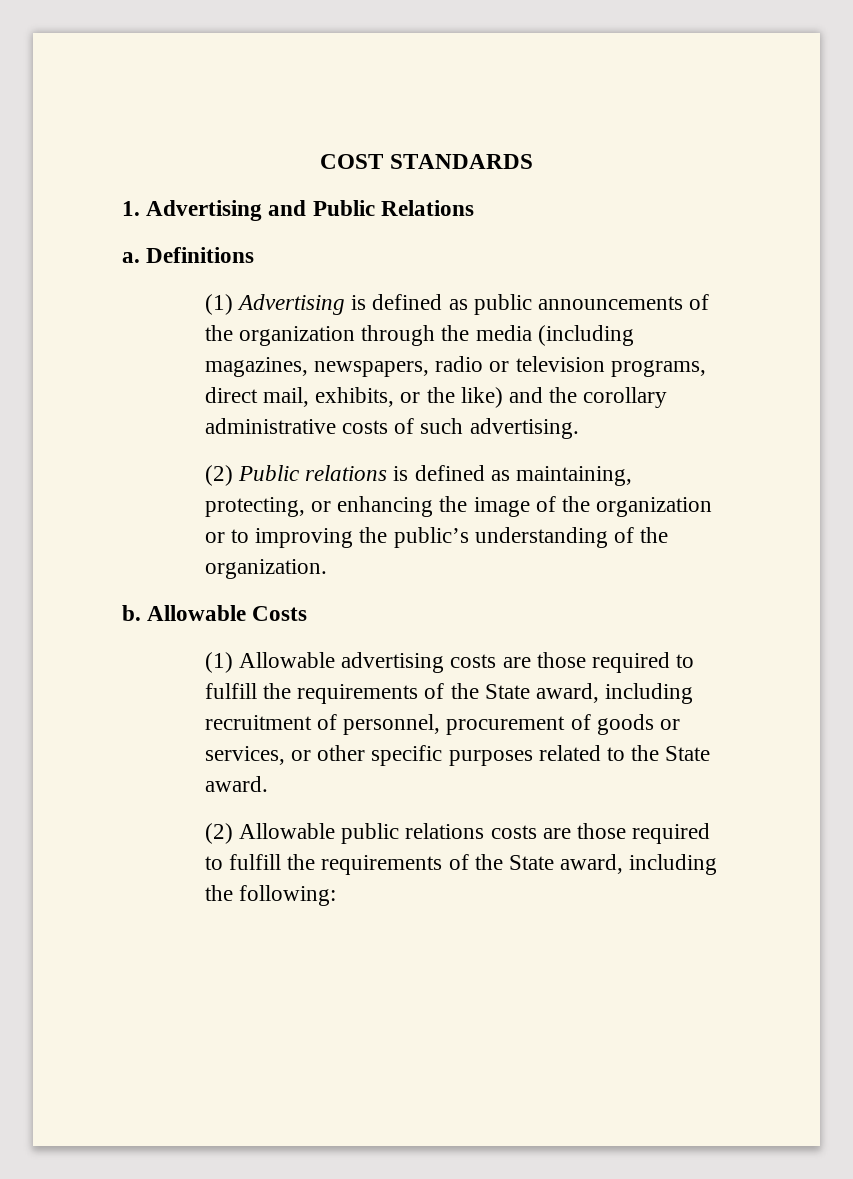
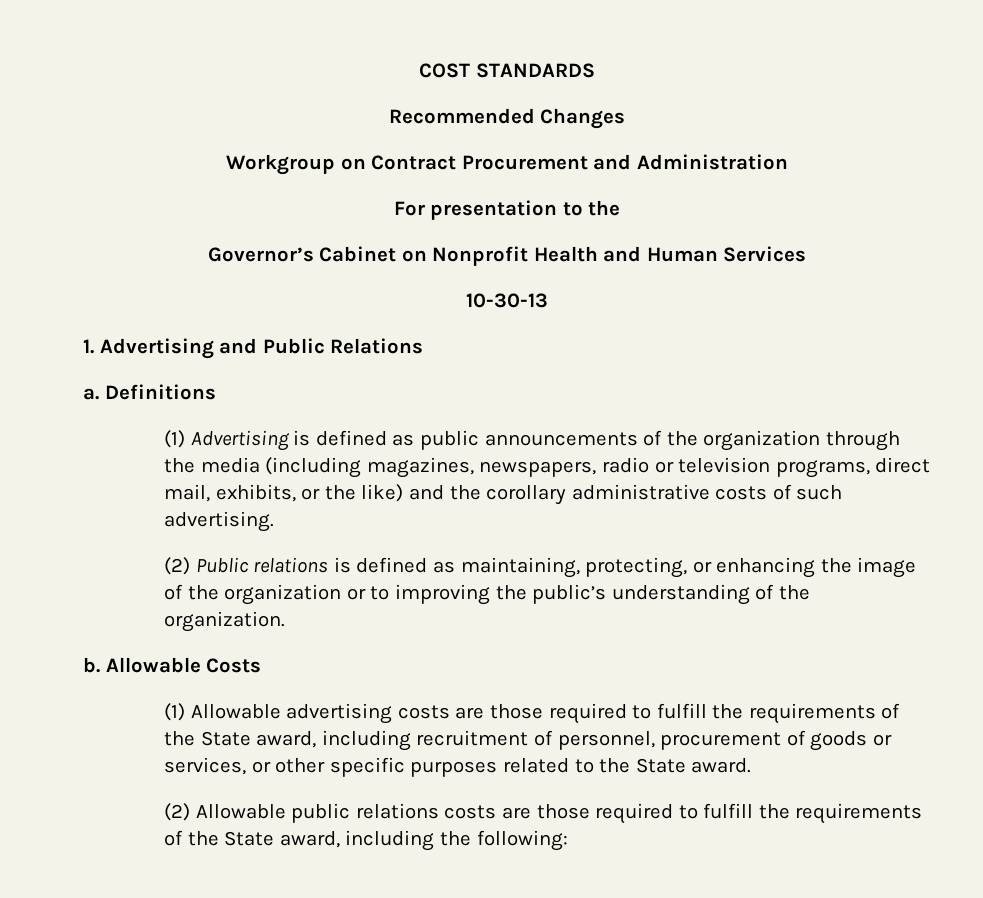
(533, 161) none -> [388,108,626,129] [226,154,788,175] [393,200,621,220] [207,246,807,266] [466,293,548,308] // Recommended Changes // Workgroup on Contract Procurement and Administration // For presentation to the // Governor’s Cabinet on Nonprofit Health and Human Services // 10-30-13

